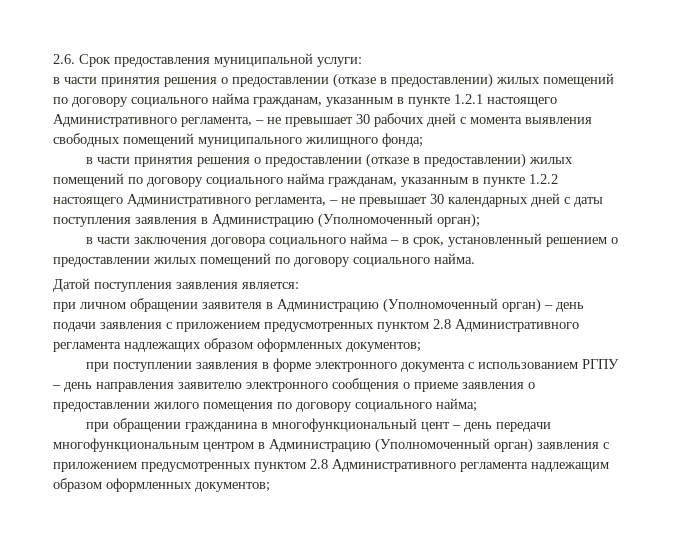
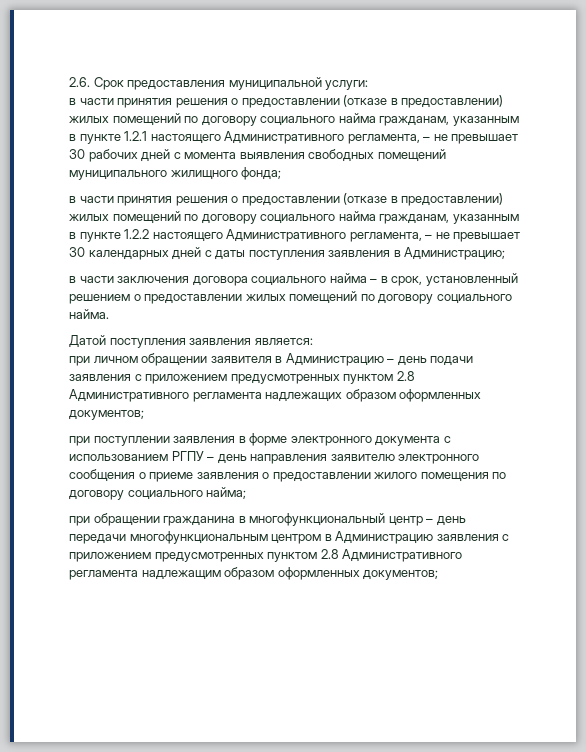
[212,213,480,228] Администрацию (Уполномоченный орган); -> [404,247,506,260] Администрацию;
[383,298,541,313] (Уполномоченный орган) -> (384, 359) none
[421,422,451,432] цент -> [388,516,423,526] центр
[375,438,533,453] (Уполномоченный орган) -> (434, 537) none

